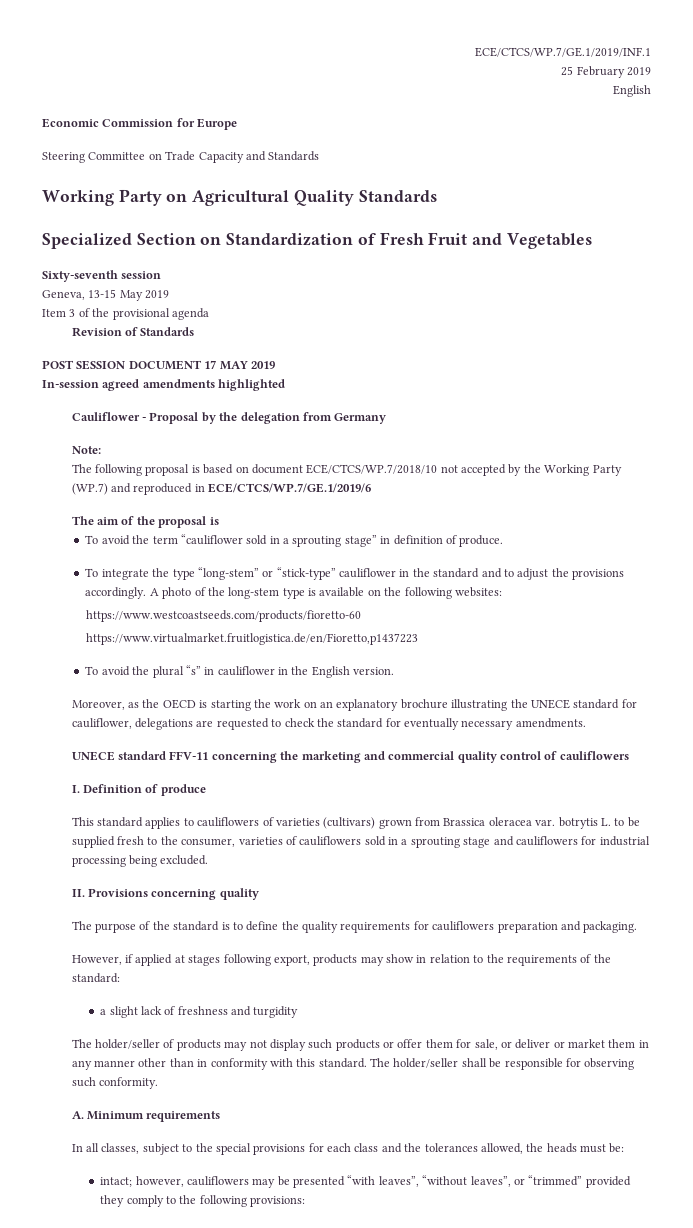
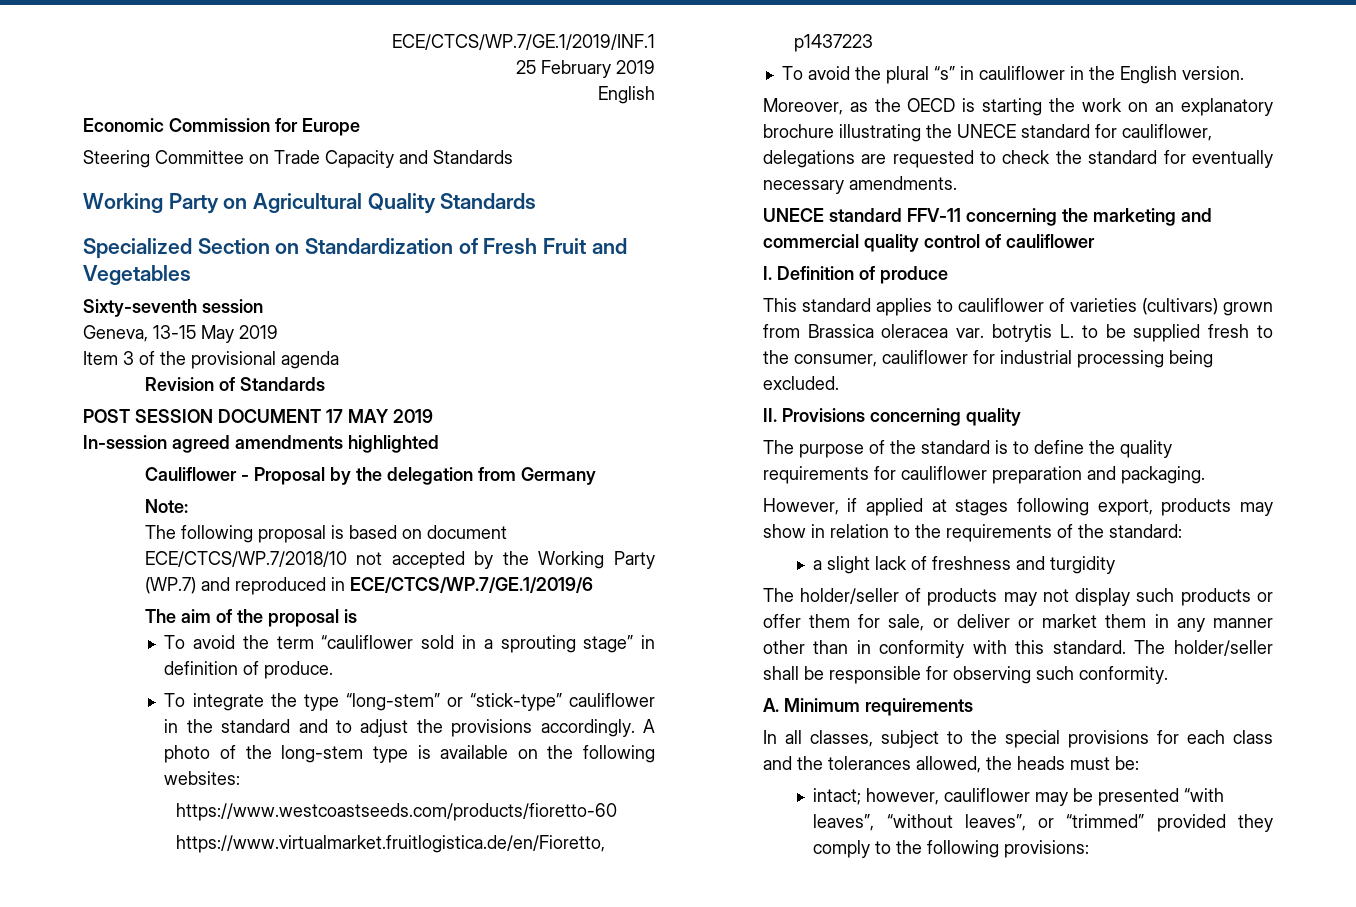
[559,751,629,760] cauliflowers -> [1005,234,1095,248] cauliflower
[197,817,260,827] cauliflowers -> [957,298,1044,312] cauliflower
[238,836,578,848] varieties of cauliflowers sold in a sprouting stage and cauliflowers -> [881,350,968,364] cauliflower
[432,921,495,931] cauliflowers -> [900,466,987,480] cauliflower
[186,1176,249,1186] cauliflowers -> [944,788,1031,802] cauliflower

